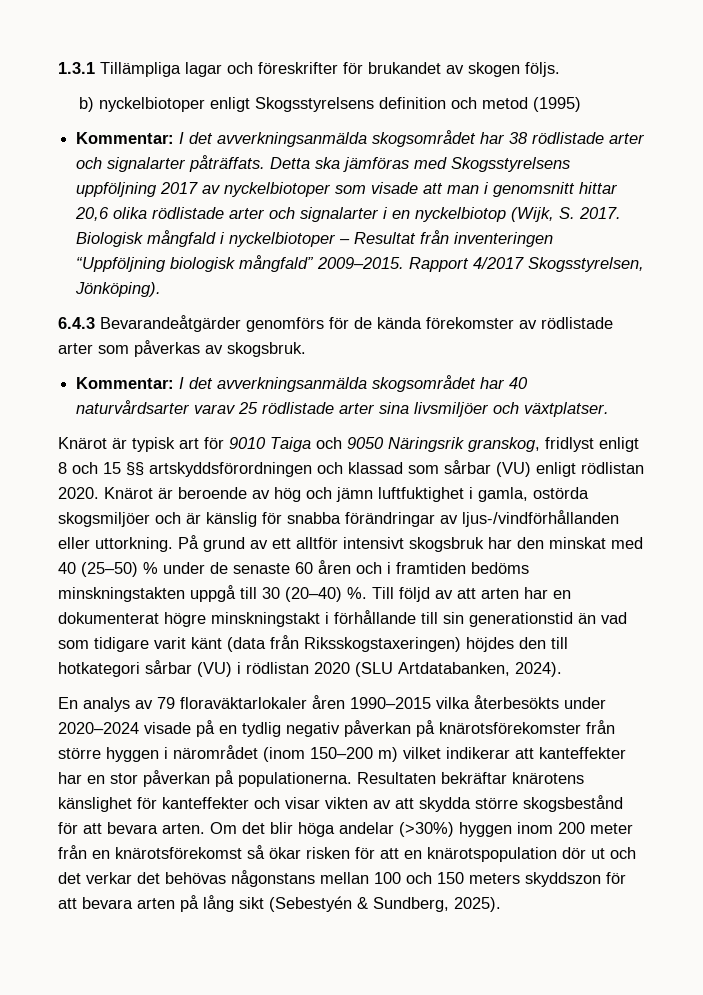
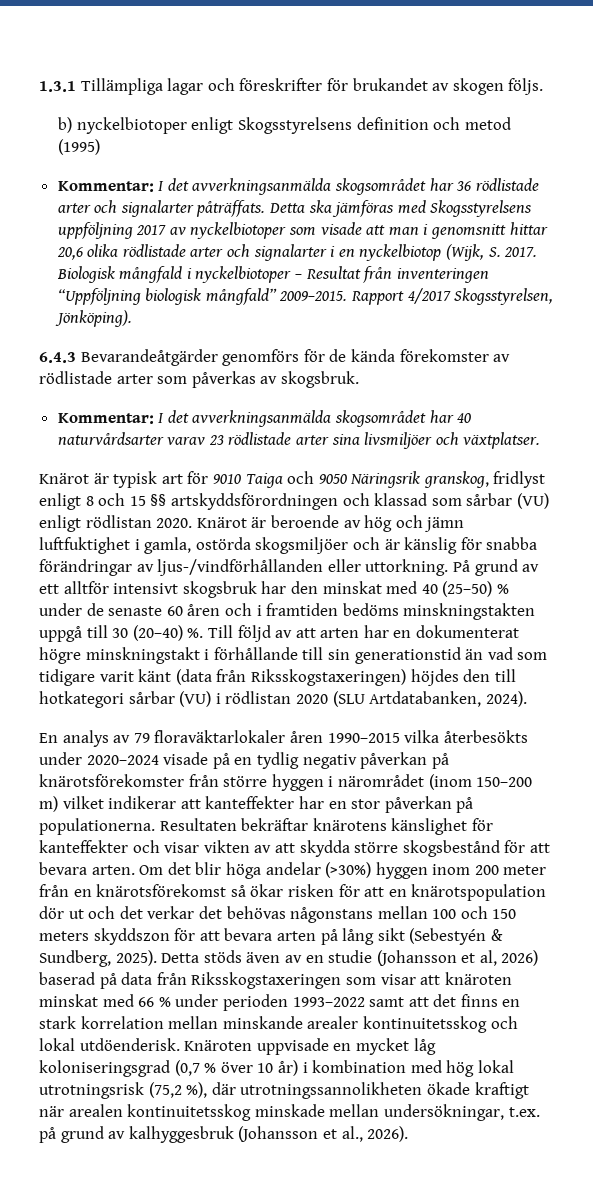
[509,132,529,144] 38 -> [456,181,472,191] 36
[238,402,259,414] 25 -> [208,435,224,445] 23
(501, 904) none -> [161,950,539,966] [39,972,512,989] [39,994,521,1011] [39,1016,518,1033] [39,1038,436,1055] [39,1060,514,1077] [39,1082,529,1099] [39,1104,540,1121] [39,1126,409,1143] Detta stöds även av en studie (Johansson et al, 2026) baserad på data från Riksskogstaxeringen som visar att knäroten minskat med 66 % under perioden 1993–2022 samt att det finns en stark korrelation mellan minskande arealer kontinuitetsskog och lokal utdöenderisk. Knäroten uppvisade en mycket låg koloniseringsgrad (0,7 % över 10 år) i kombination med hög lokal utrotningsrisk (75,2 %), där utrotningssannolikheten ökade kraftigt när arealen kontinuitetsskog minskade mellan undersökningar, t.ex. på grund av kalhyggesbruk (Johansson et al., 2026).

